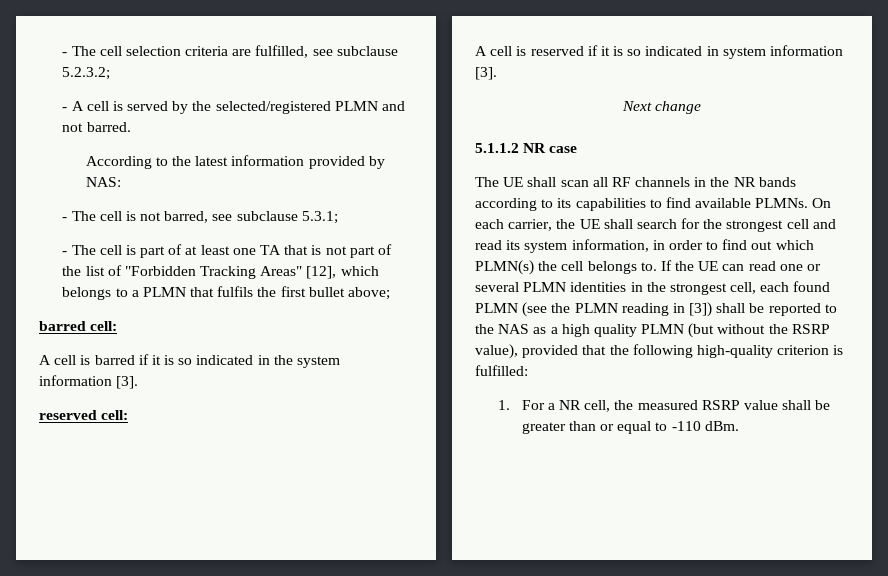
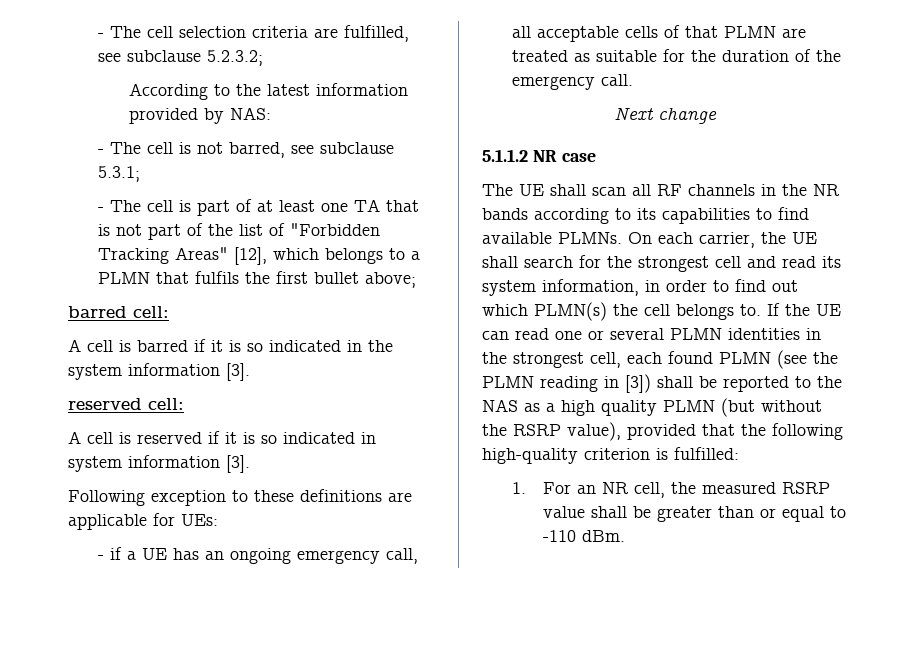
[62,101,406,114] [62,122,131,132] // - A cell is served by the selected/registered PLMN and not barred. -> (264, 58) none
(497, 73) none -> [68,489,412,506] [68,513,218,530] [98,547,419,564] [512,25,807,42] [512,49,842,62] [512,74,634,90] // Following exception to these definitions are applicable for UEs: // - if a UE has an ongoing emergency call, all acceptable cells of that PLMN are treated as suitable for the duration of the emergency call.
[547,403,555,410] a -> [576,485,596,494] an

